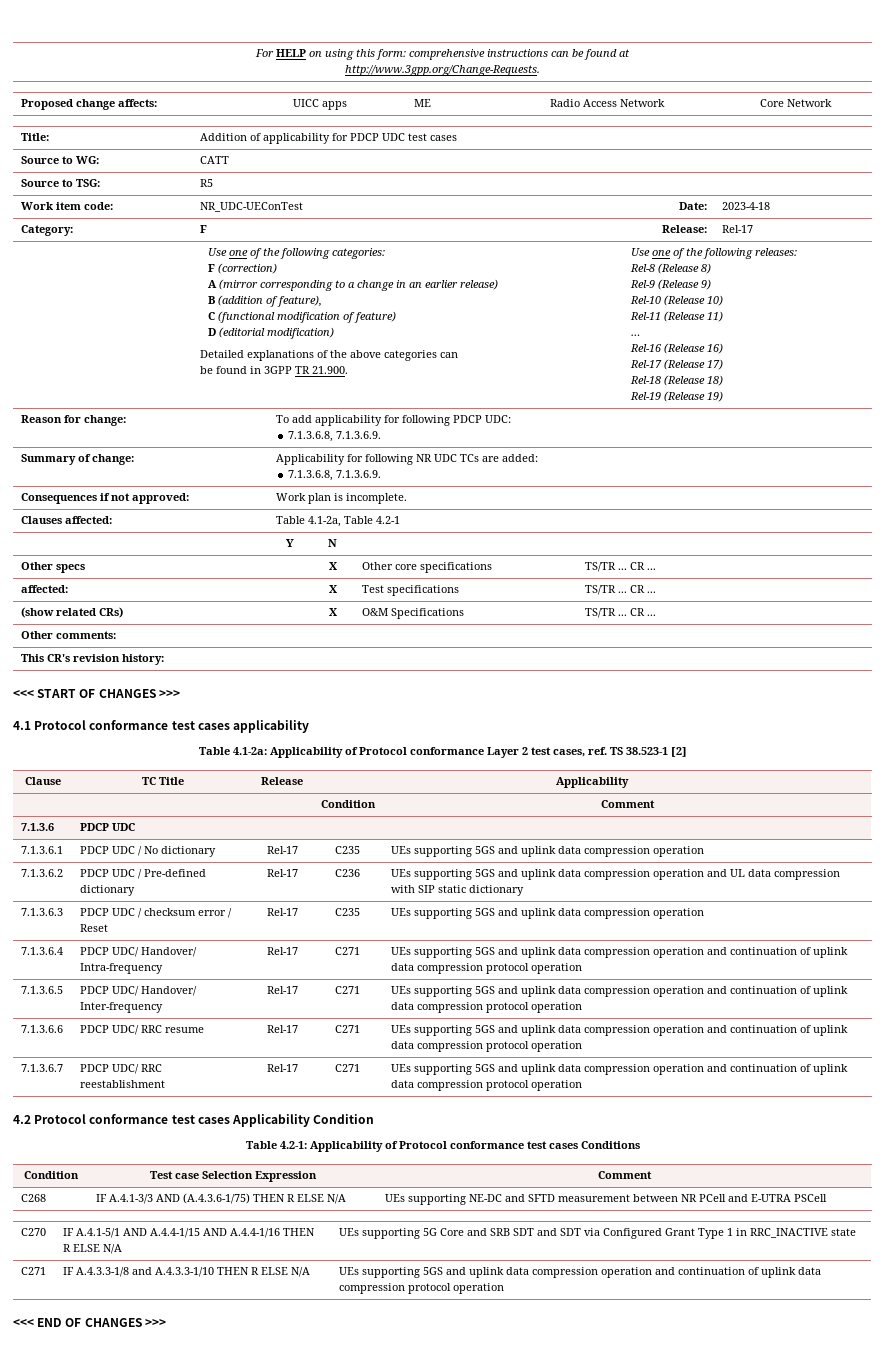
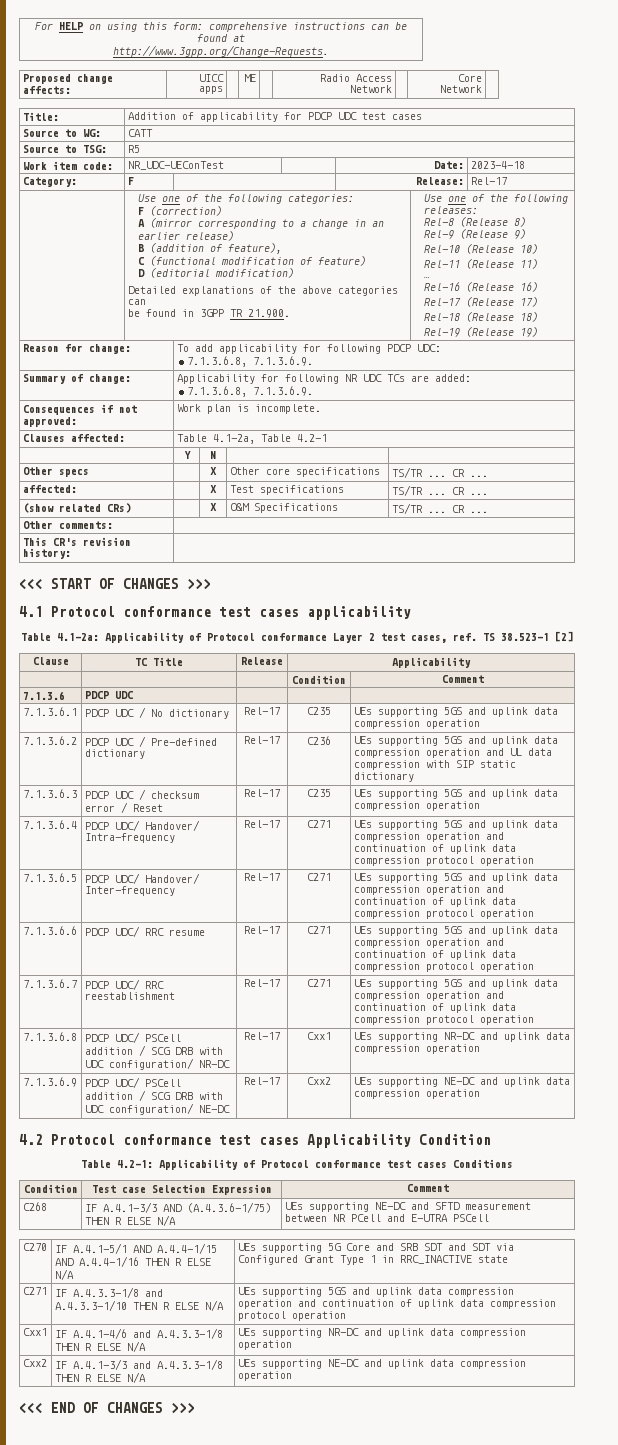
(583, 1085) none -> [22,1032,77,1041] [84,1032,181,1043] [84,1045,223,1056] [84,1058,230,1070] [244,1032,280,1040] [307,1032,331,1040] [353,1032,570,1042] [353,1044,480,1054] [22,1077,77,1087] [84,1077,181,1088] [84,1090,223,1101] [84,1103,230,1115] [244,1077,280,1085] [307,1077,331,1085] [353,1077,570,1087] [353,1089,480,1099] // 7.1.3.6.8 | PDCP UDC/ PSCell addition / SCG DRB with UDC configuration/ NR-DC | Rel-17 | Cxx1 | UEs supporting NR-DC and uplink data compression operation // 7.1.3.6.9 | PDCP UDC/ PSCell addition / SCG DRB with UDC configuration/ NE-DC | Rel-17 | Cxx2 | UEs supporting NE-DC and uplink data compression operation
(505, 1288) none -> [22,1328,47,1336] [54,1328,223,1339] [54,1341,146,1352] [237,1328,526,1338] [237,1340,292,1350] [22,1359,47,1367] [54,1359,223,1370] [54,1372,146,1383] [237,1359,526,1369] [237,1371,292,1381] // Cxx1 | IF A.4.1-4/6 and A.4.3.3-1/8 THEN R ELSE N/A | UEs supporting NR-DC and uplink data compression operation // Cxx2 | IF A.4.1-3/3 and A.4.3.3-1/8 THEN R ELSE N/A | UEs supporting NE-DC and uplink data compression operation

